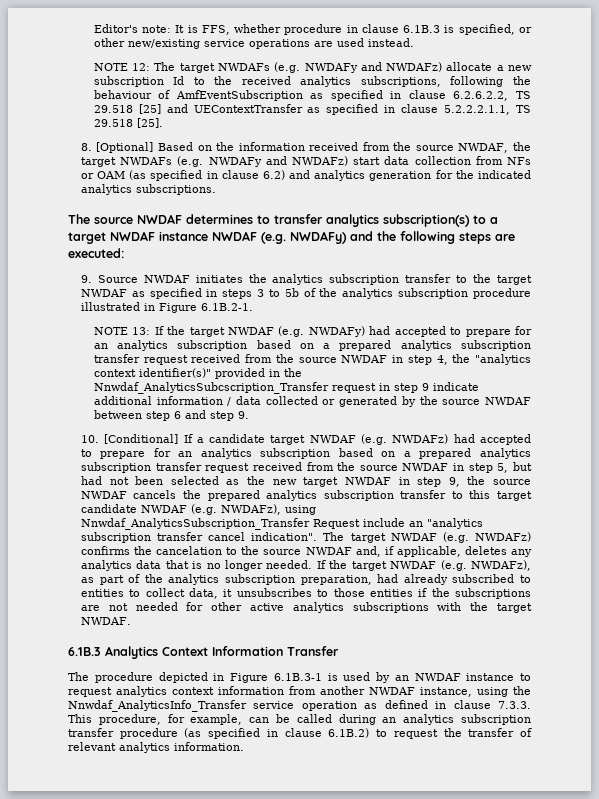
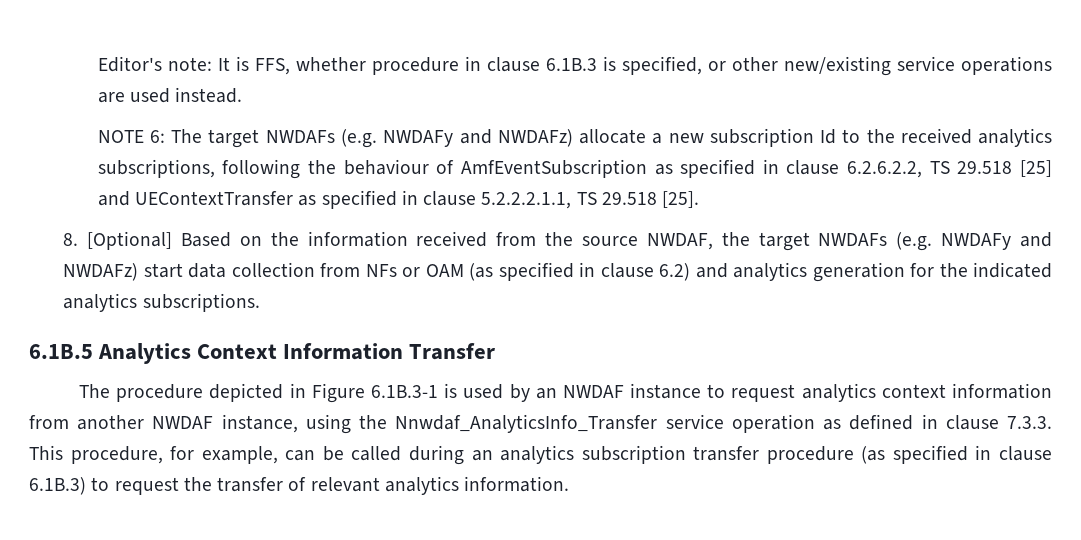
[132,63,151,71] 12: -> [149,130,165,143] 6:
[68,214,498,227] [68,231,515,244] [68,248,124,258] [80,274,532,285] [80,288,531,299] [80,302,253,313] [93,326,532,337] [93,340,531,351] [93,354,532,365] [93,368,302,379] [93,382,479,394] [93,396,531,407] [93,410,249,421] [80,434,531,445] [80,448,532,459] [80,462,533,473] [80,476,532,487] [80,490,533,501] [80,504,316,515] [80,518,483,530] [80,532,531,543] [80,546,532,557] [80,560,531,571] [80,574,531,585] [80,588,531,599] [80,602,532,613] [80,617,131,625] [68,647,101,656] The source NWDAF determines to transfer analytics subscription(s) to a target NWDAF instance NWDAF (e.g. NWDAFy) and the following steps are executed: // 9. Source NWDAF initiates the analytics subscription transfer to the target NWDAF as specified in steps 3 to 5b of the analytics subscription procedure illustrated in Figure 6.1B.2-1. // NOTE 13: If the target NWDAF (e.g. NWDAFy) had accepted to prepare for an analytics subscription based on a prepared analytics subscription transfer request received from the source NWDAF in step 4, the "analytics context identifier(s)" provided in the Nnwdaf_AnalyticsSubcscription_Transfer request in step 9 indicate additional information / data collected or generated by the source NWDAF between step 6 and step 9. // 10. [Conditional] If a candidate target NWDAF (e.g. NWDAFz) had accepted to prepare for an analytics subscription based on a prepared analytics subscription transfer request received from the source NWDAF in step 5, but had not been selected as the new target NWDAF in step 9, the source NWDAF cancels the prepared analytics subscription transfer to this target candidate NWDAF (e.g. NWDAFz), using Nnwdaf_AnalyticsSubscription_Transfer Request include an "analytics subscription transfer cancel indication". The target NWDAF (e.g. NWDAFz) confirms the cancelation to the source NWDAF and, if applicable, deletes any analytics data that is no longer needed. If the target NWDAF (e.g. NWDAFz), as part of the analytics subscription preparation, had already subscribed to entities to collect data, it unsubscribes to those entities if the subscriptions are not needed for other active analytics subscriptions with the target NWDAF. // 6.1B.3 -> [29,344,93,359] 6.1B.5
[328,728,370,738] 6.1B.2) -> [29,477,86,495] 6.1B.3)

